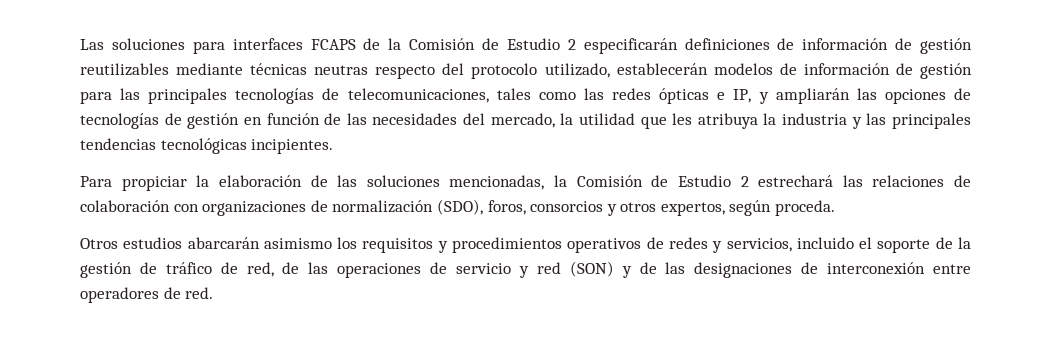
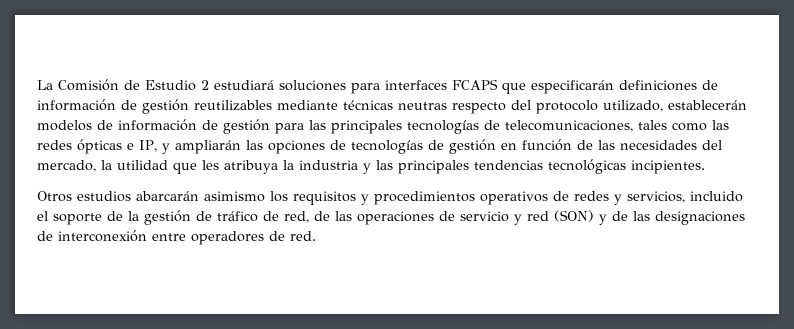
[80,38,576,54] Las soluciones para interfaces FCAPS de la Comisión de Estudio 2 -> [37,79,526,94] La Comisión de Estudio 2 estudiará soluciones para interfaces FCAPS que
[80,175,971,191] [80,199,836,216] // Para propiciar la elaboración de las soluciones mencionadas, la Comisión de Estudio 2 estrechará las relaciones de colaboración con organizaciones de normalización (SDO), foros, consorcios y otros expertos, según proceda. -> (705, 167) none

